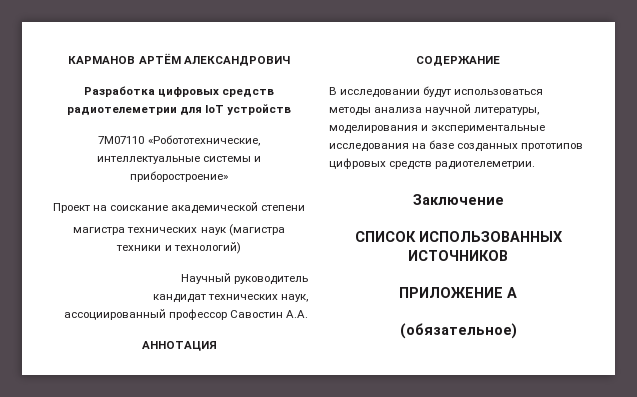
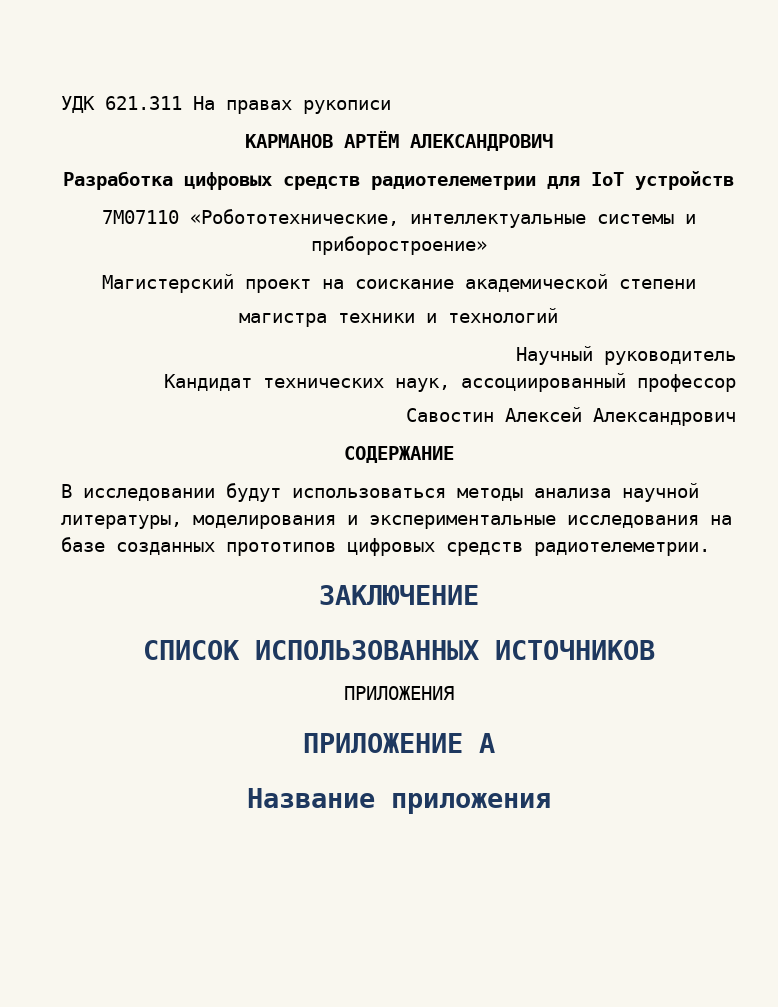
(68, 60) none -> [61,96,391,114] УДК 621.311 На правах рукописи //
[52,203,90,213] Проект -> [101,274,311,293] Магистерский проект
[127,224,285,236] технических наук (магистра -> (327, 320) none
[173,242,241,254] технологий) -> [448,308,558,323] технологий
[152,294,206,303] кандидат -> [164,374,252,391] Кандидат
[229,310,308,318] [141,341,217,351] Савостин А.А. // АННОТАЦИЯ -> [406,407,736,426] // Савостин Алексей Александрович
[412,194,504,205] Заключение -> [318,585,479,605] ЗАКЛЮЧЕНИЕ
(508, 255) none -> [343,686,454,700] // ПРИЛОЖЕНИЯ
[399,323,517,339] (обязательное) -> [246,788,551,814] Название приложения

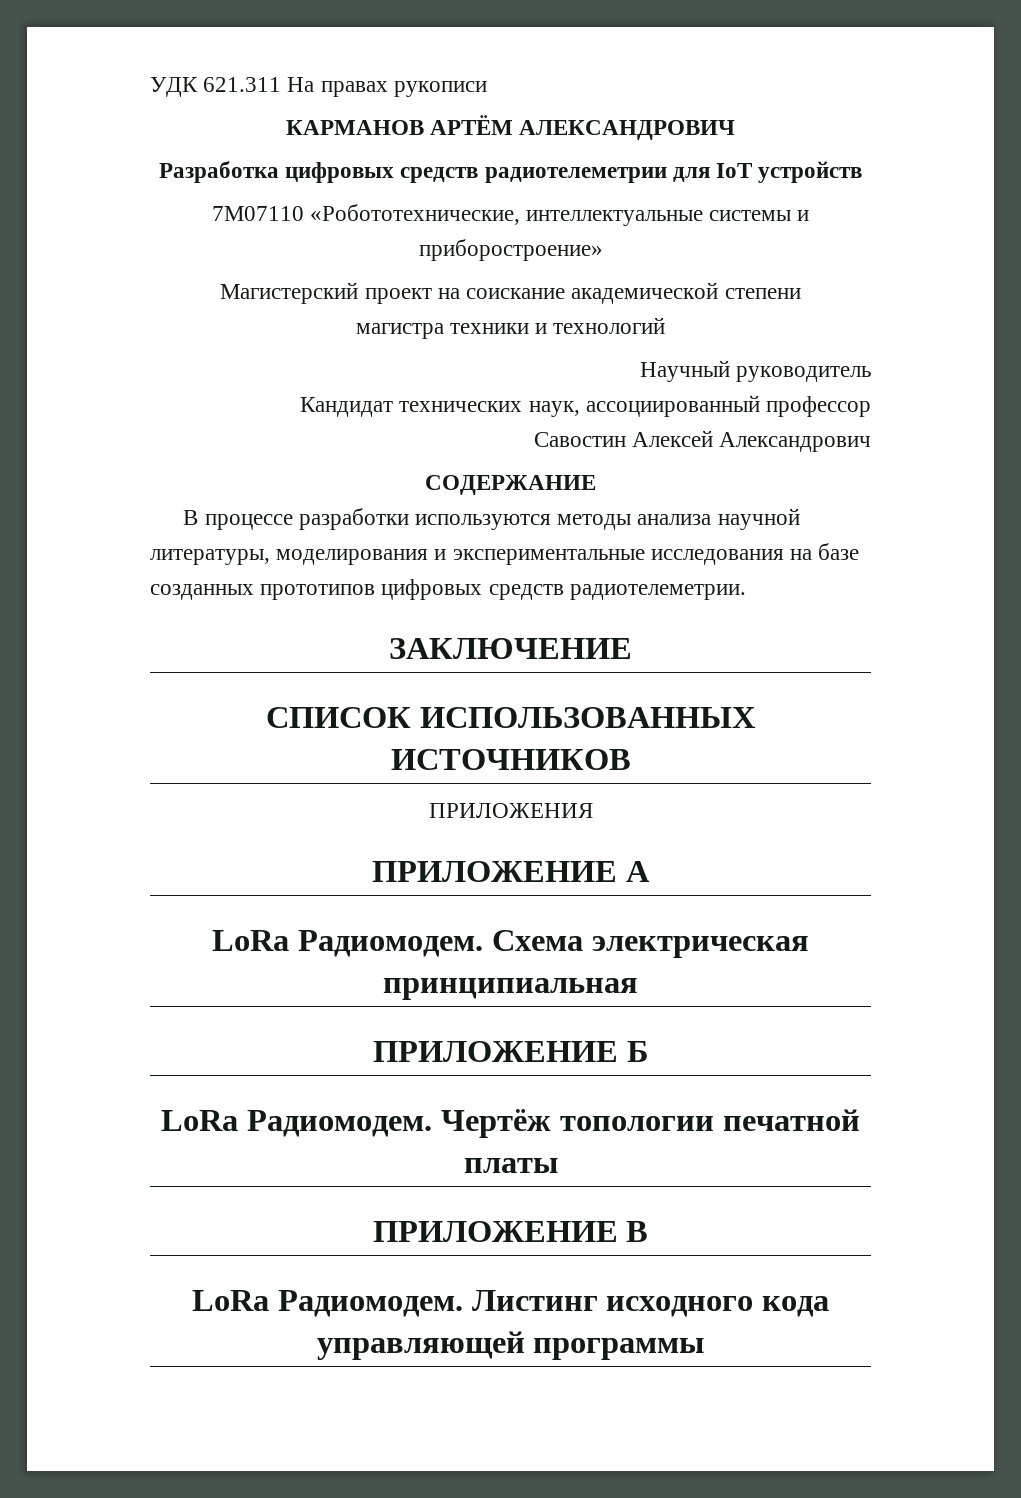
[83,483,446,502] исследовании будут использоваться -> [204,508,552,530] процессе разработки используются
[246,788,551,814] Название приложения -> [212,930,809,958] [383,978,638,1000] [373,1041,648,1062] [161,1109,860,1138] [463,1158,558,1173] [372,1221,649,1242] [191,1290,830,1317] [316,1331,705,1360] LoRa Радиомодем. Схема электрическая принципиальная // ПРИЛОЖЕНИЕ Б // LoRa Радиомодем. Чертёж топологии печатной платы // ПРИЛОЖЕНИЕ В // LoRa Радиомодем. Листинг исходного кода управляющей программы

